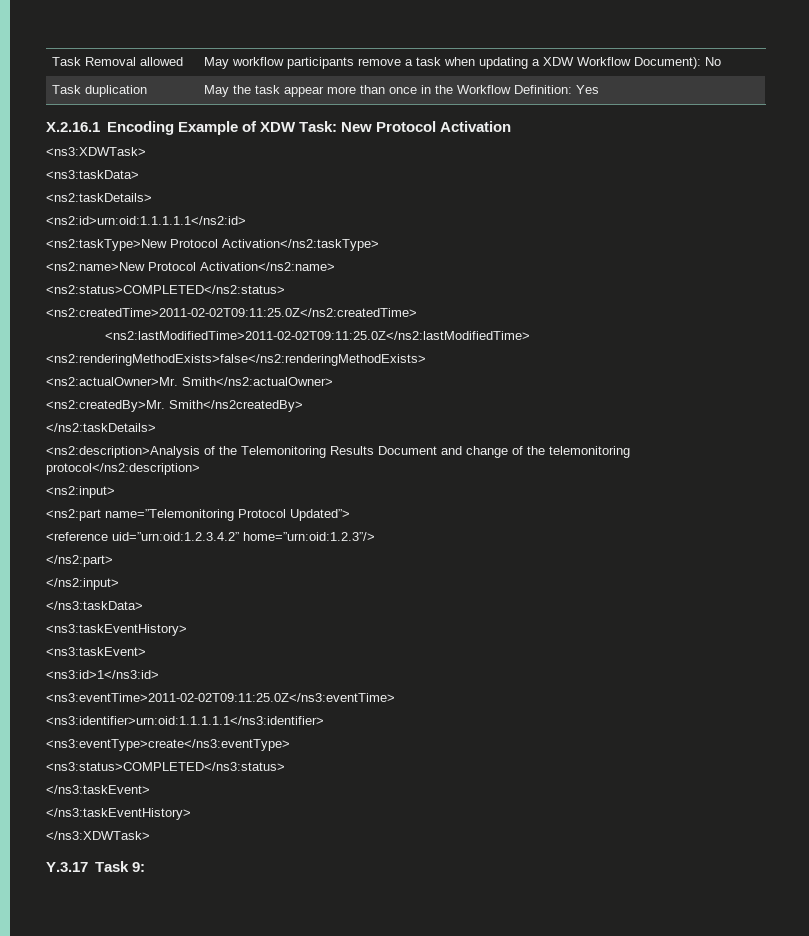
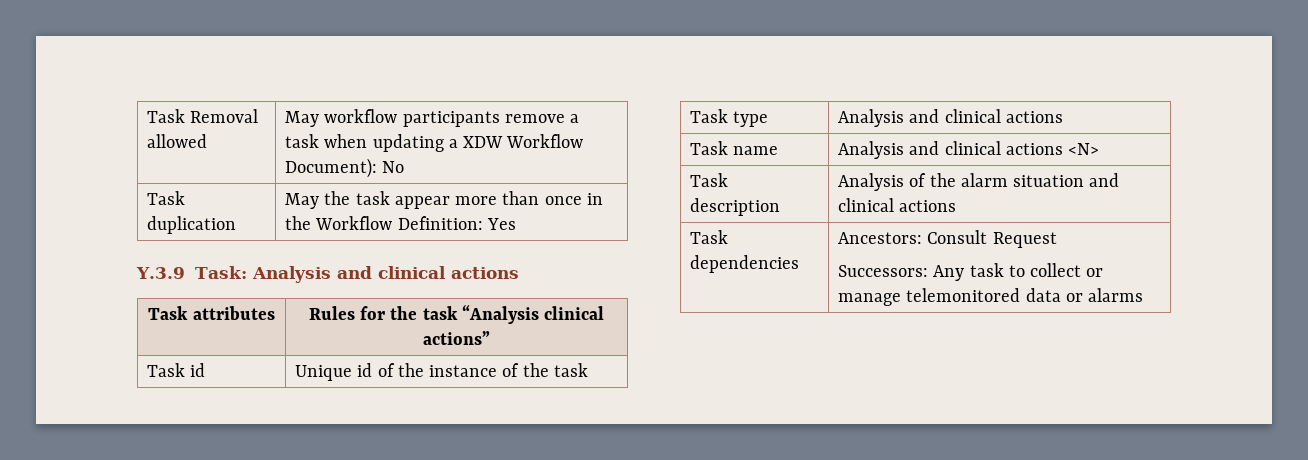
[46,121,511,135] [46,147,146,156] [46,170,139,179] [46,193,152,202] [46,216,246,225] [46,239,379,251] [46,262,335,271] [46,285,285,294] [46,308,417,317] [105,331,531,340] [46,354,426,366] [46,377,333,386] [46,400,303,412] [46,423,156,432] [46,446,630,458] [46,463,200,475] [46,486,115,498] [46,509,350,521] [46,532,375,541] [46,555,113,567] [46,578,119,590] [46,601,143,610] [46,624,187,636] [46,647,146,656] [46,670,159,679] [46,693,395,702] [46,716,324,725] [46,739,290,751] [46,762,285,771] [46,785,150,794] [46,808,191,820] [46,831,150,840] [46,861,145,872] X.2.16.1 Encoding Example of XDW Task: New Protocol Activation // <ns3:XDWTask> // <ns3:taskData> // <ns2:taskDetails> // <ns2:id>urn:oid:1.1.1.1.1</ns2:id> // <ns2:taskType>New Protocol Activation</ns2:taskType> // <ns2:name>New Protocol Activation</ns2:name> // <ns2:status>COMPLETED</ns2:status> // <ns2:createdTime>2011-02-02T09:11:25.0Z</ns2:createdTime> // <ns2:lastModifiedTime>2011-02-02T09:11:25.0Z</ns2:lastModifiedTime> // <ns2:renderingMethodExists>false</ns2:renderingMethodExists> // <ns2:actualOwner>Mr. Smith</ns2:actualOwner> // <ns2:createdBy>Mr. Smith</ns2createdBy> // </ns2:taskDetails> // <ns2:description>Analysis of the Telemonitoring Results Document and change of the telemonitoring protocol</ns2:description> // <ns2:input> // <ns2:part name=”Telemonitoring Protocol Updated”> // <reference uid=”urn:oid:1.2.3.4.2” home=”urn:oid:1.2.3”/> // </ns2:part> // </ns2:input> // </ns3:taskData> // <ns3:taskEventHistory> // <ns3:taskEvent> // <ns3:id>1</ns3:id> // <ns3:eventTime>2011-02-02T09:11:25.0Z</ns3:eventTime> // <ns3:identifier>urn:oid:1.1.1.1.1</ns3:identifier> // <ns3:eventType>create</ns3:eventType> // <ns3:status>COMPLETED</ns3:status> // </ns3:taskEvent> // </ns3:taskEventHistory> // </ns3:XDWTask> // Y.3.17 Task 9: -> [136,266,519,283] [148,306,275,320] [308,305,605,324] [423,331,490,345] [147,363,206,377] [295,363,588,381] [690,109,769,127] [838,109,1063,127] [690,141,779,155] [838,141,1100,159] [690,173,729,187] [690,198,781,216] [838,173,1120,191] [838,198,957,212] [690,230,729,244] [690,255,800,273] [838,230,1057,248] [838,263,1104,281] [838,288,1144,306] Y.3.9 Task: Analysis and clinical actions // Task attributes | Rules for the task “Analysis clinical actions” // Task id | Unique id of the instance of the task // Task type | Analysis and clinical actions // Task name | Analysis and clinical actions <N> // Task description | Analysis of the alarm situation and clinical actions // Task dependencies | Ancestors: Consult Request // Successors: Any task to collect or manage telemonitored data or alarms

